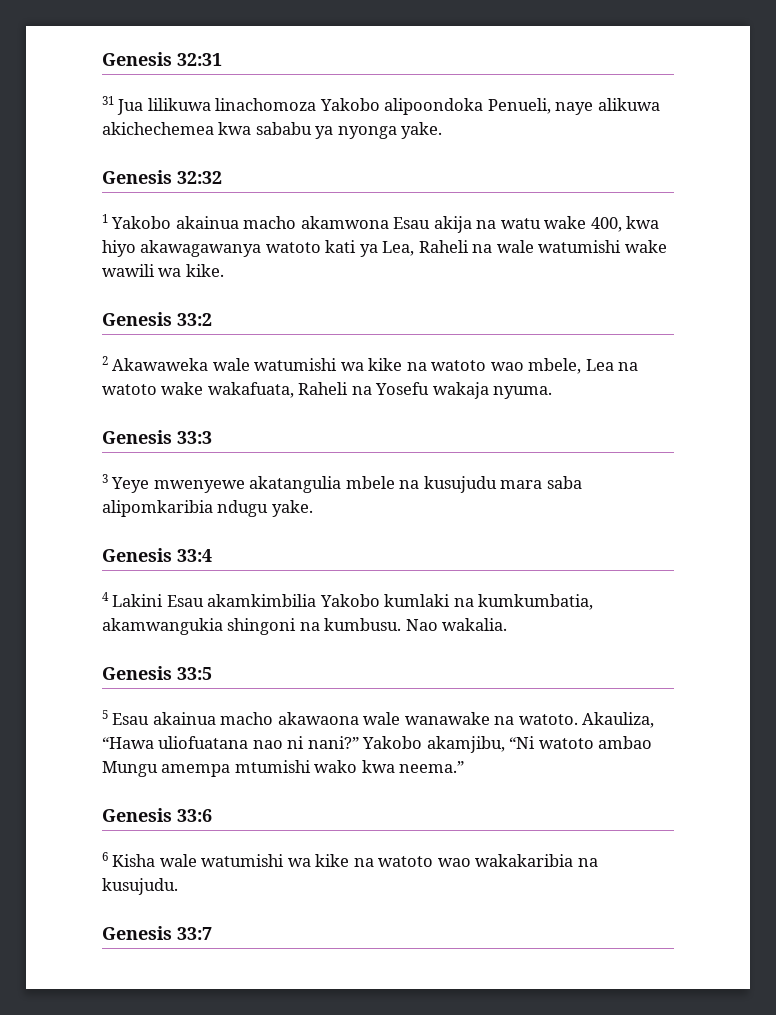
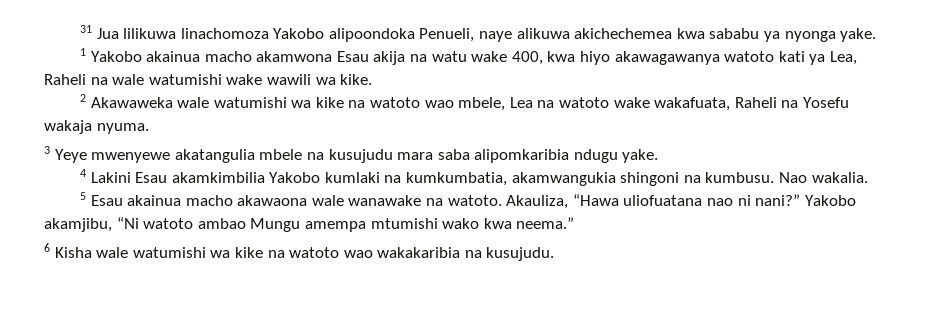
[102,52,222,66] Genesis 32:31 // -> (79, 29) none
[102,170,222,184] // Genesis 32:32 -> (877, 35) none
[102,312,212,326] // Genesis 33:2 -> (373, 79) none
[102,430,212,444] // Genesis 33:3 -> (149, 128) none
[102,548,212,562] // Genesis 33:4 -> (659, 156) none
[102,666,212,680] // Genesis 33:5 -> (868, 177) none
[102,808,212,822] // Genesis 33:6 -> (575, 223) none
[102,926,212,940] // Genesis 33:7 -> (555, 254) none

